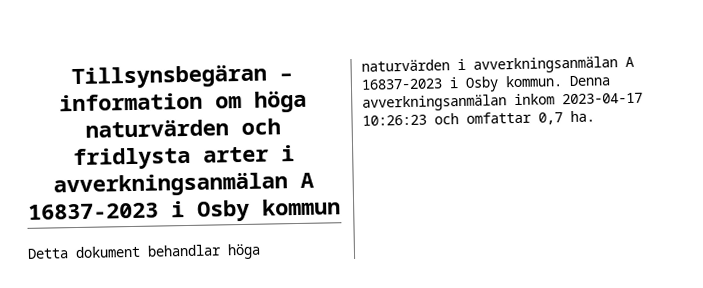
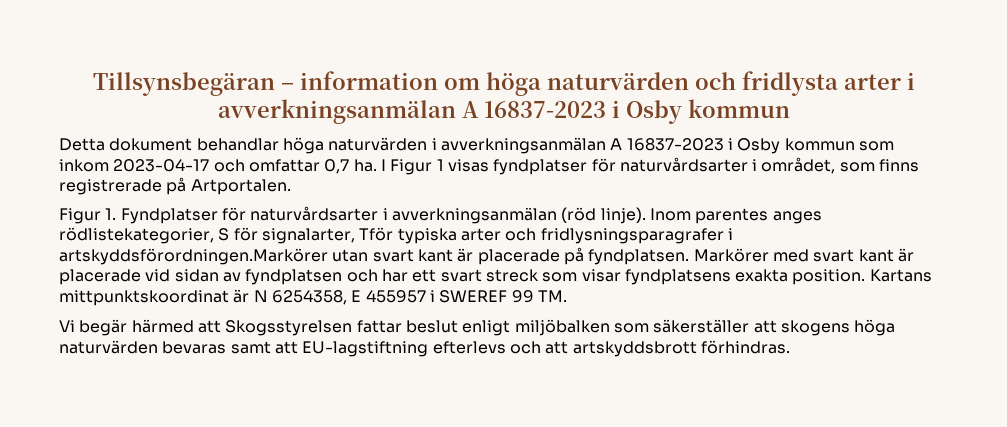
[505,75,610,88] [362,94,507,112] kommun. Denna avverkningsanmälan -> [784,138,894,151] kommun som
[362,114,427,126] 10:26:23 -> (210, 165) none
(595, 116) none -> [380,157,920,175] [59,177,291,195] [59,206,822,224] [59,227,733,244] [59,247,914,265] [59,269,932,285] [59,289,567,306] [59,319,896,336] [59,340,790,357] I Figur 1 visas fyndplatser för naturvårdsarter i området, som finns registrerade på Artportalen. // Figur 1. Fyndplatser för naturvårdsarter i avverkningsanmälan (röd linje). Inom parentes anges rödlistekategorier, S för signalarter, Tför typiska arter och fridlysningsparagrafer i artskyddsförordningen.Markörer utan svart kant är placerade på fyndplatsen. Markörer med svart kant är placerade vid sidan av fyndplatsen och har ett svart streck som visar fyndplatsens exakta position. Kartans mittpunktskoordinat är N 6254358, E 455957 i SWEREF 99 TM. // Vi begär härmed att Skogsstyrelsen fattar beslut enligt miljöbalken som säkerställer att skogens höga naturvärden bevaras samt att EU-lagstiftning efterlevs och att artskyddsbrott förhindras.

